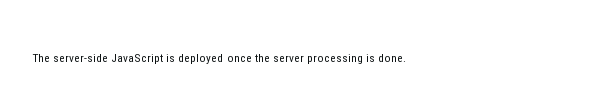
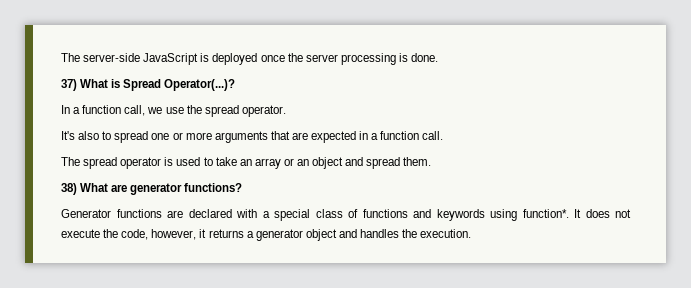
(407, 58) none -> [61,79,236,91] [61,105,286,117] [61,131,444,143] [61,157,432,169] [61,183,243,195] [61,209,631,221] [61,229,472,241] // 37) What is Spread Operator(...)? // In a function call, we use the spread operator. // It's also to spread one or more arguments that are expected in a function call. // The spread operator is used to take an array or an object and spread them. // 38) What are generator functions? // Generator functions are declared with a special class of functions and keywords using function*. It does not execute the code, however, it returns a generator object and handles the execution.

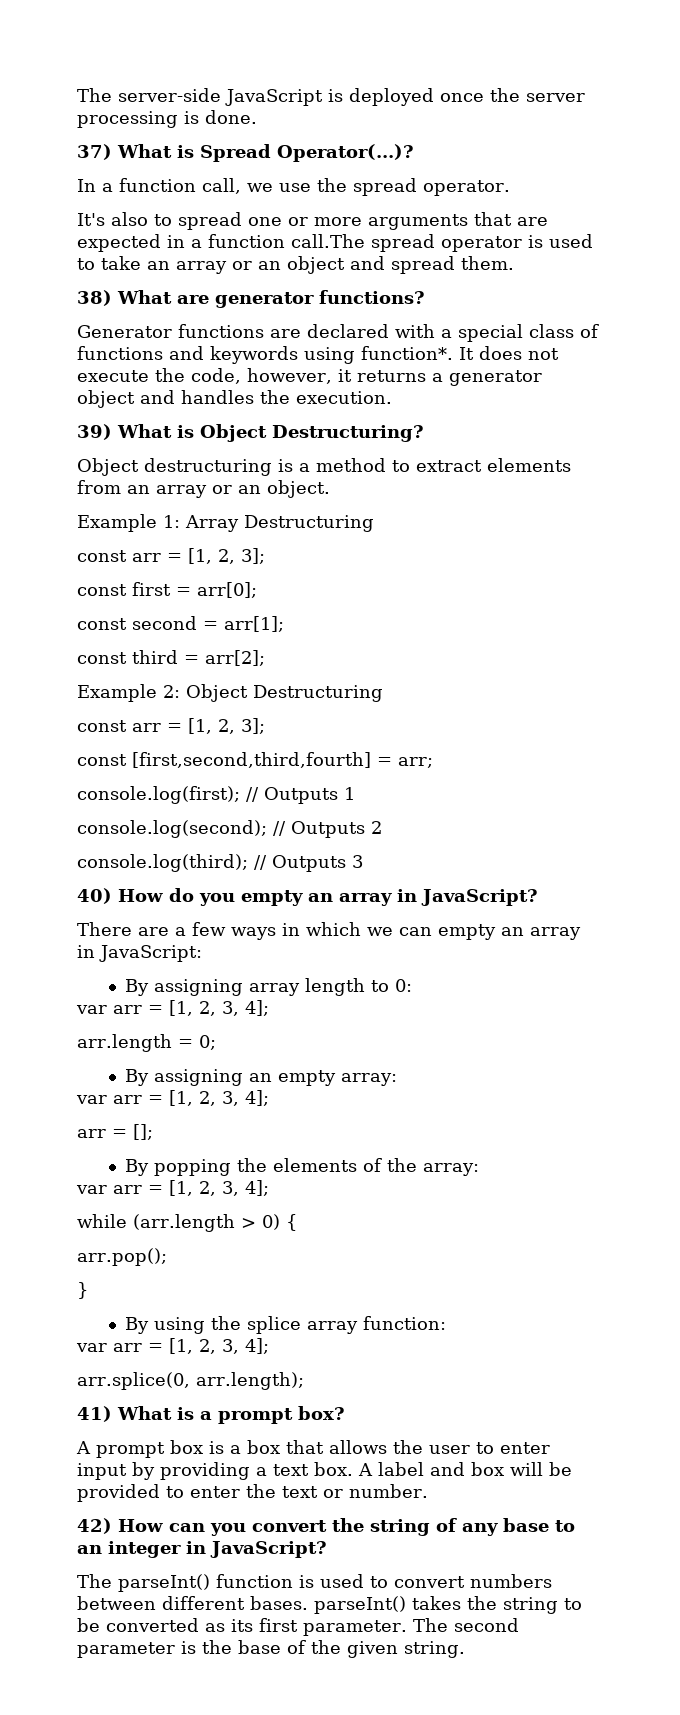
[422,131,444,140] [61,157,80,166] call. // The -> [291,234,365,248] call.The
(472, 233) none -> [77,424,424,442] [77,458,571,476] [77,480,330,498] [77,514,374,532] [77,548,265,564] [77,582,257,598] [77,616,284,632] [77,650,265,666] [77,684,383,702] [77,718,265,734] [77,752,433,768] [77,786,355,804] [77,820,382,838] [77,854,363,872] [77,888,538,906] [77,922,581,940] [77,945,202,962] [125,978,413,996] [76,1000,269,1016] [77,1034,216,1052] [125,1069,398,1086] [76,1090,269,1106] [77,1124,153,1140] [125,1158,480,1176] [76,1180,269,1196] [77,1214,297,1232] [77,1248,167,1266] [77,1282,88,1299] [125,1316,447,1334] [76,1338,269,1354] [77,1372,304,1390] [77,1406,345,1424] [76,1440,550,1458] [77,1462,572,1480] [77,1484,428,1502] [77,1518,575,1536] [77,1541,327,1558] [77,1574,552,1592] [77,1596,582,1614] [77,1618,519,1636] [77,1640,465,1658] // 39) What is Object Destructuring? // Object destructuring is a method to extract elements from an array or an object. // Example 1: Array Destructuring // const arr = [1, 2, 3]; // const first = arr[0]; // const second = arr[1]; // const third = arr[2]; // Example 2: Object Destructuring // const arr = [1, 2, 3]; // const [first,second,third,fourth] = arr; // console.log(first); // Outputs 1 // console.log(second); // Outputs 2 // console.log(third); // Outputs 3 // 40) How do you empty an array in JavaScript? // There are a few ways in which we can empty an array in JavaScript: // By assigning array length to 0: // var arr = [1, 2, 3, 4]; // arr.length = 0; // By assigning an empty array: // var arr = [1, 2, 3, 4]; // arr = []; // By popping the elements of the array: // var arr = [1, 2, 3, 4]; // while (arr.length > 0) { // arr.pop(); // } // By using the splice array function: // var arr = [1, 2, 3, 4]; // arr.splice(0, arr.length); // 41) What is a prompt box? // A prompt box is a box that allows the user to enter input by providing a text box. A label and box will be provided to enter the text or number. // 42) How can you convert the string of any base to an integer in JavaScript? // The parseInt() function is used to convert numbers between different bases. parseInt() takes the string to be converted as its first parameter. The second parameter is the base of the given string.

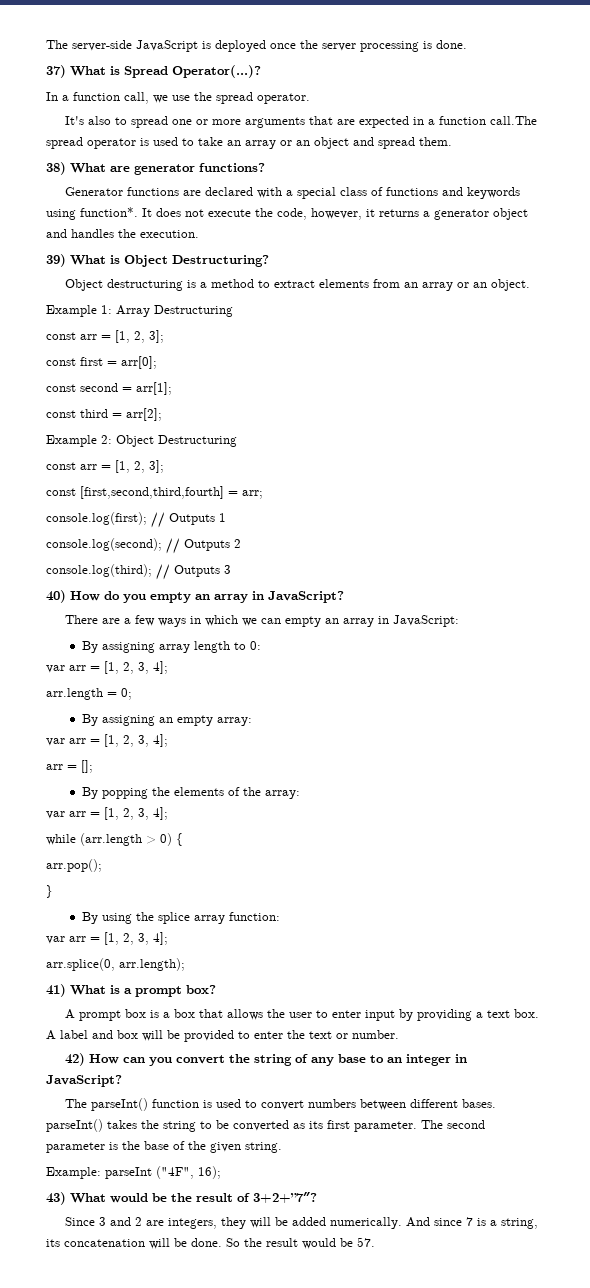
(465, 1649) none -> [46,1166,221,1179] [46,1192,317,1205] [65,1217,539,1229] [46,1237,375,1249] // Example: parseInt ("4F", 16); // 43) What would be the result of 3+2+”7″? // Since 3 and 2 are integers, they will be added numerically. And since 7 is a string, its concatenation will be done. So the result would be 57.

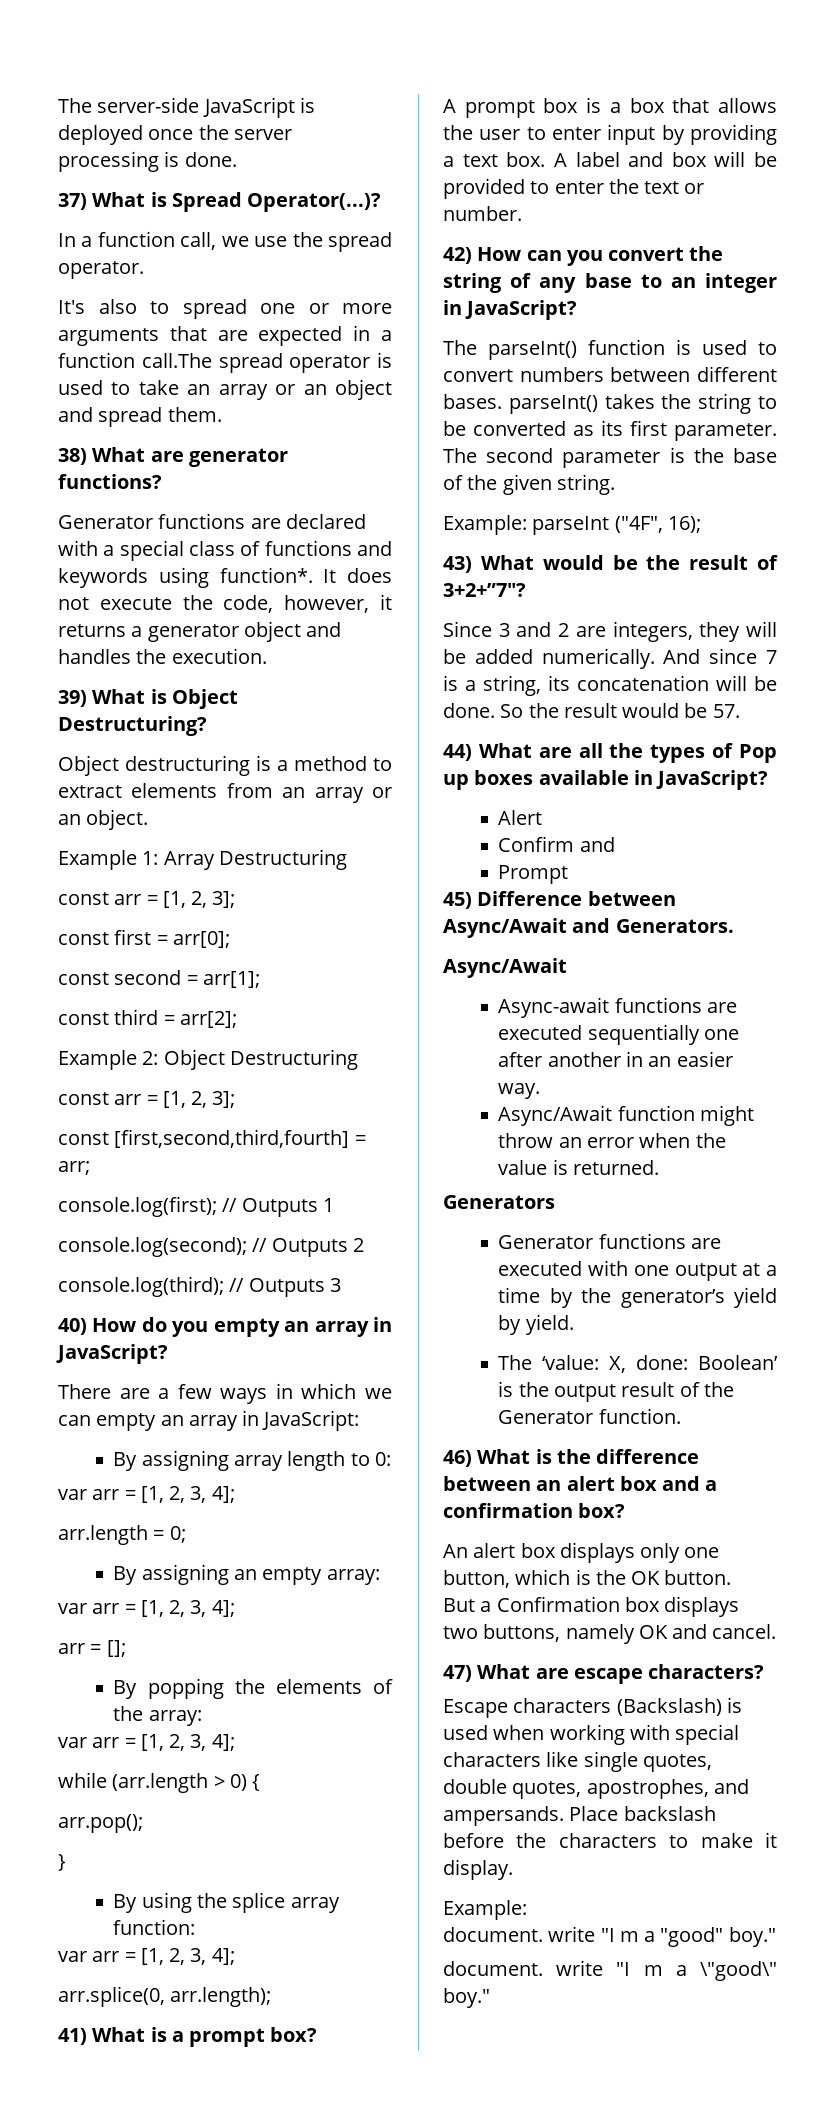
(375, 1242) none -> [443,743,777,763] [443,770,769,790] [498,810,543,825] [498,836,615,852] [498,865,569,884] [443,891,676,909] [443,918,734,938] [443,958,567,978] [498,997,737,1018] [498,1024,739,1045] [498,1051,733,1067] [498,1083,541,1099] [498,1105,754,1126] [498,1133,726,1148] [498,1159,659,1175] [443,1195,555,1209] [498,1233,721,1249] [498,1260,777,1281] [498,1287,777,1308] [498,1314,574,1335] [498,1355,778,1373] [498,1381,734,1402] [498,1408,681,1424] [443,1449,700,1467] [443,1476,718,1491] [443,1503,626,1518] [443,1542,720,1563] [443,1569,732,1588] [443,1596,740,1617] [443,1624,777,1644] [443,1664,765,1684] [443,1697,742,1718] [443,1724,740,1745] [443,1751,712,1772] [443,1779,749,1799] [443,1806,716,1826] [443,1832,777,1848] [443,1859,513,1880] [443,1900,527,1920] [443,1926,776,1947] [443,1960,777,1981] [443,1988,490,2008] // 44) What are all the types of Pop up boxes available in JavaScript? // Alert // Confirm and // Prompt // 45) Difference between Async/Await and Generators. // Async/Await // Async-await functions are executed sequentially one after another in an easier way. // Async/Await function might throw an error when the value is returned. // Generators // Generator functions are executed with one output at a time by the generator’s yield by yield. // The ‘value: X, done: Boolean’ is the output result of the Generator function. // 46) What is the difference between an alert box and a confirmation box? // An alert box displays only one button, which is the OK button. // But a Confirmation box displays two buttons, namely OK and cancel. // 47) What are escape characters? // Escape characters (Backslash) is used when working with special characters like single quotes, double quotes, apostrophes, and ampersands. Place backslash before the characters to make it display. // Example: // document. write "I m a "good" boy." // document. write "I m a \"good\" boy."

